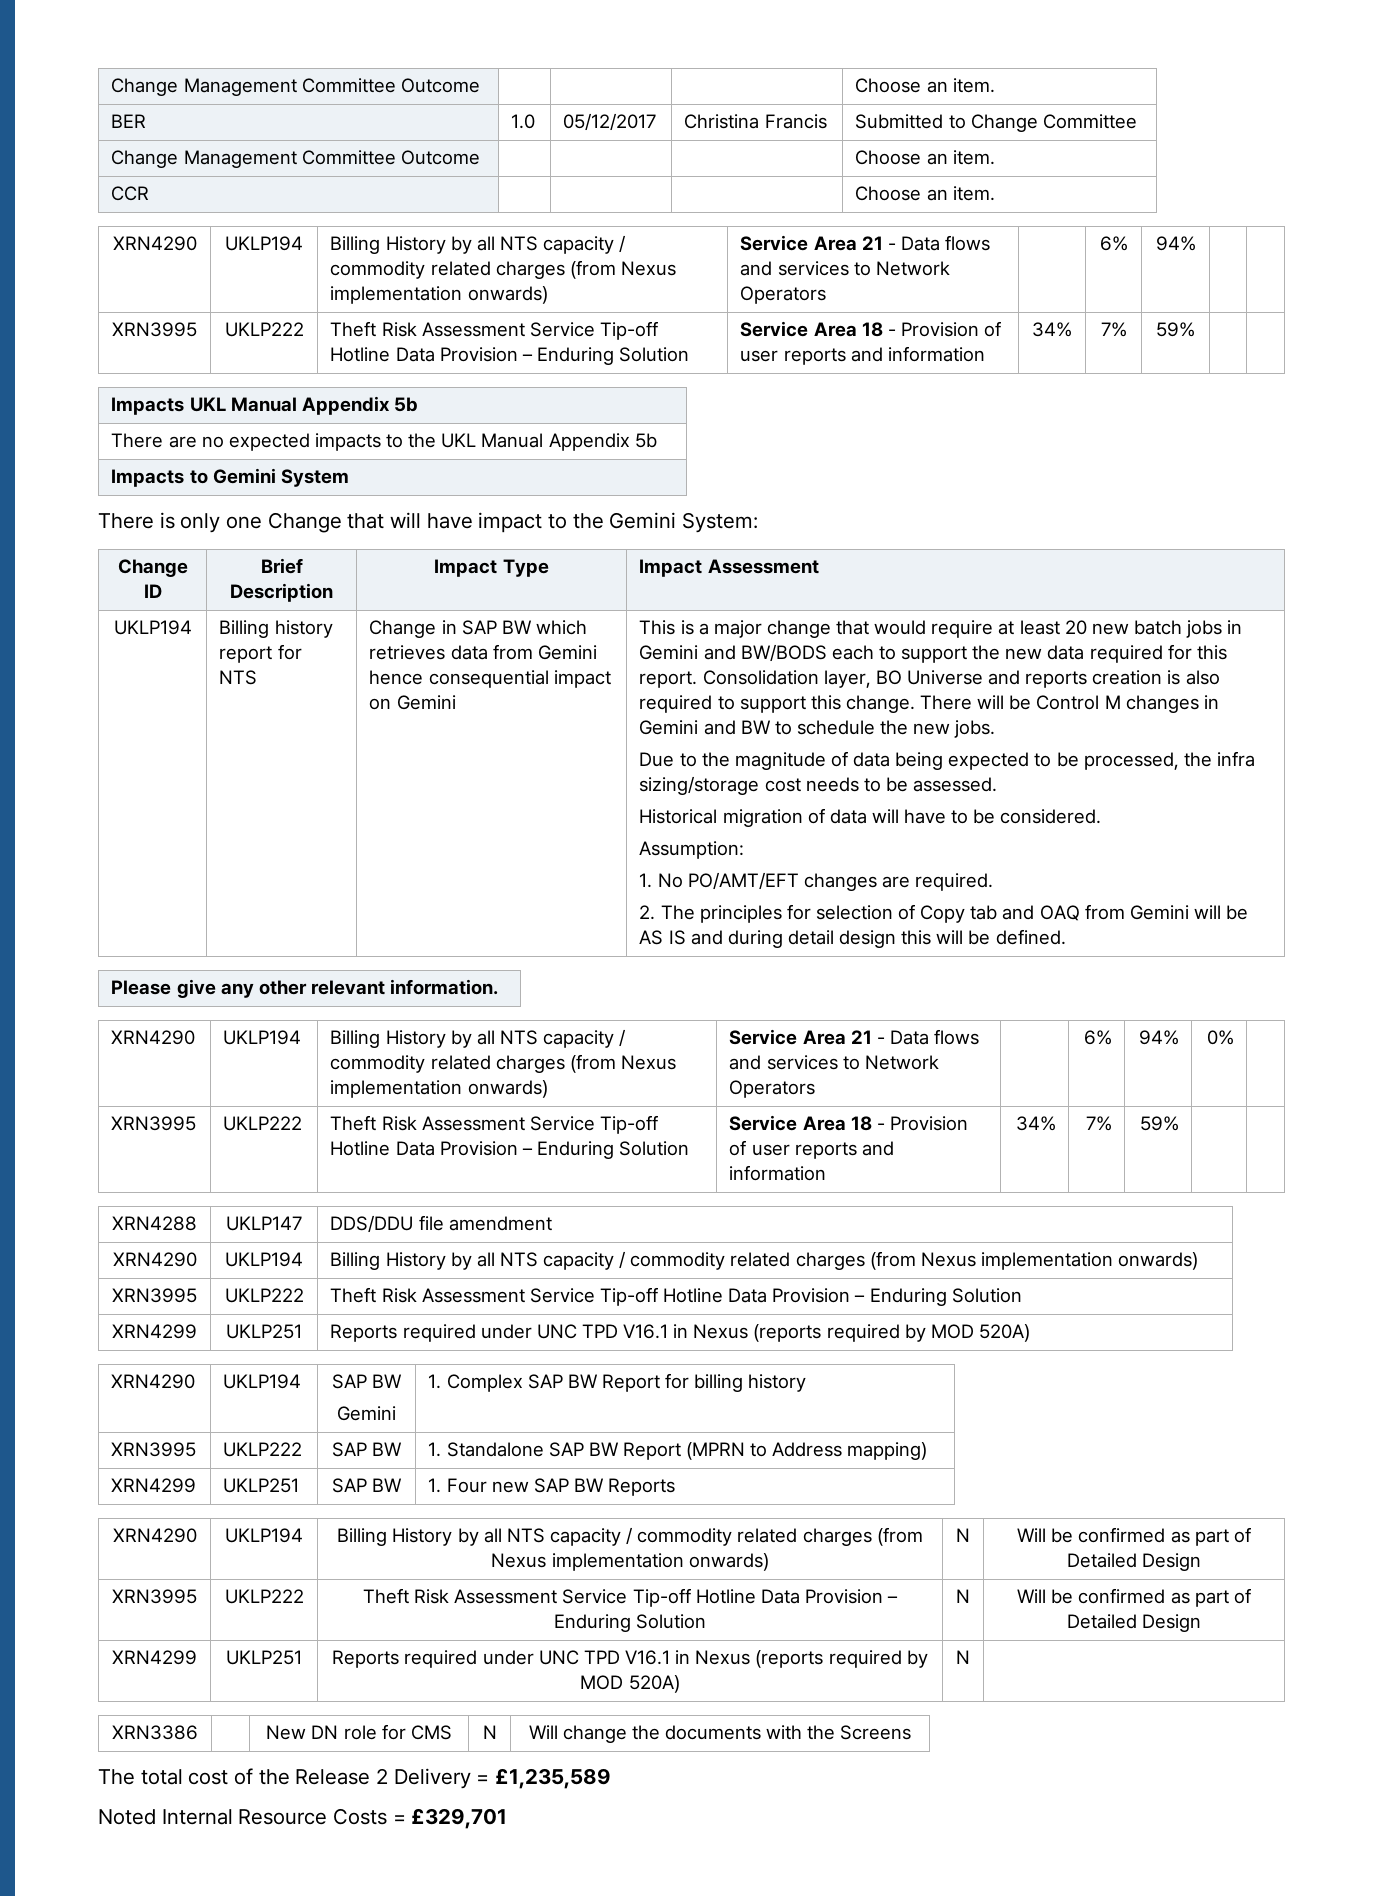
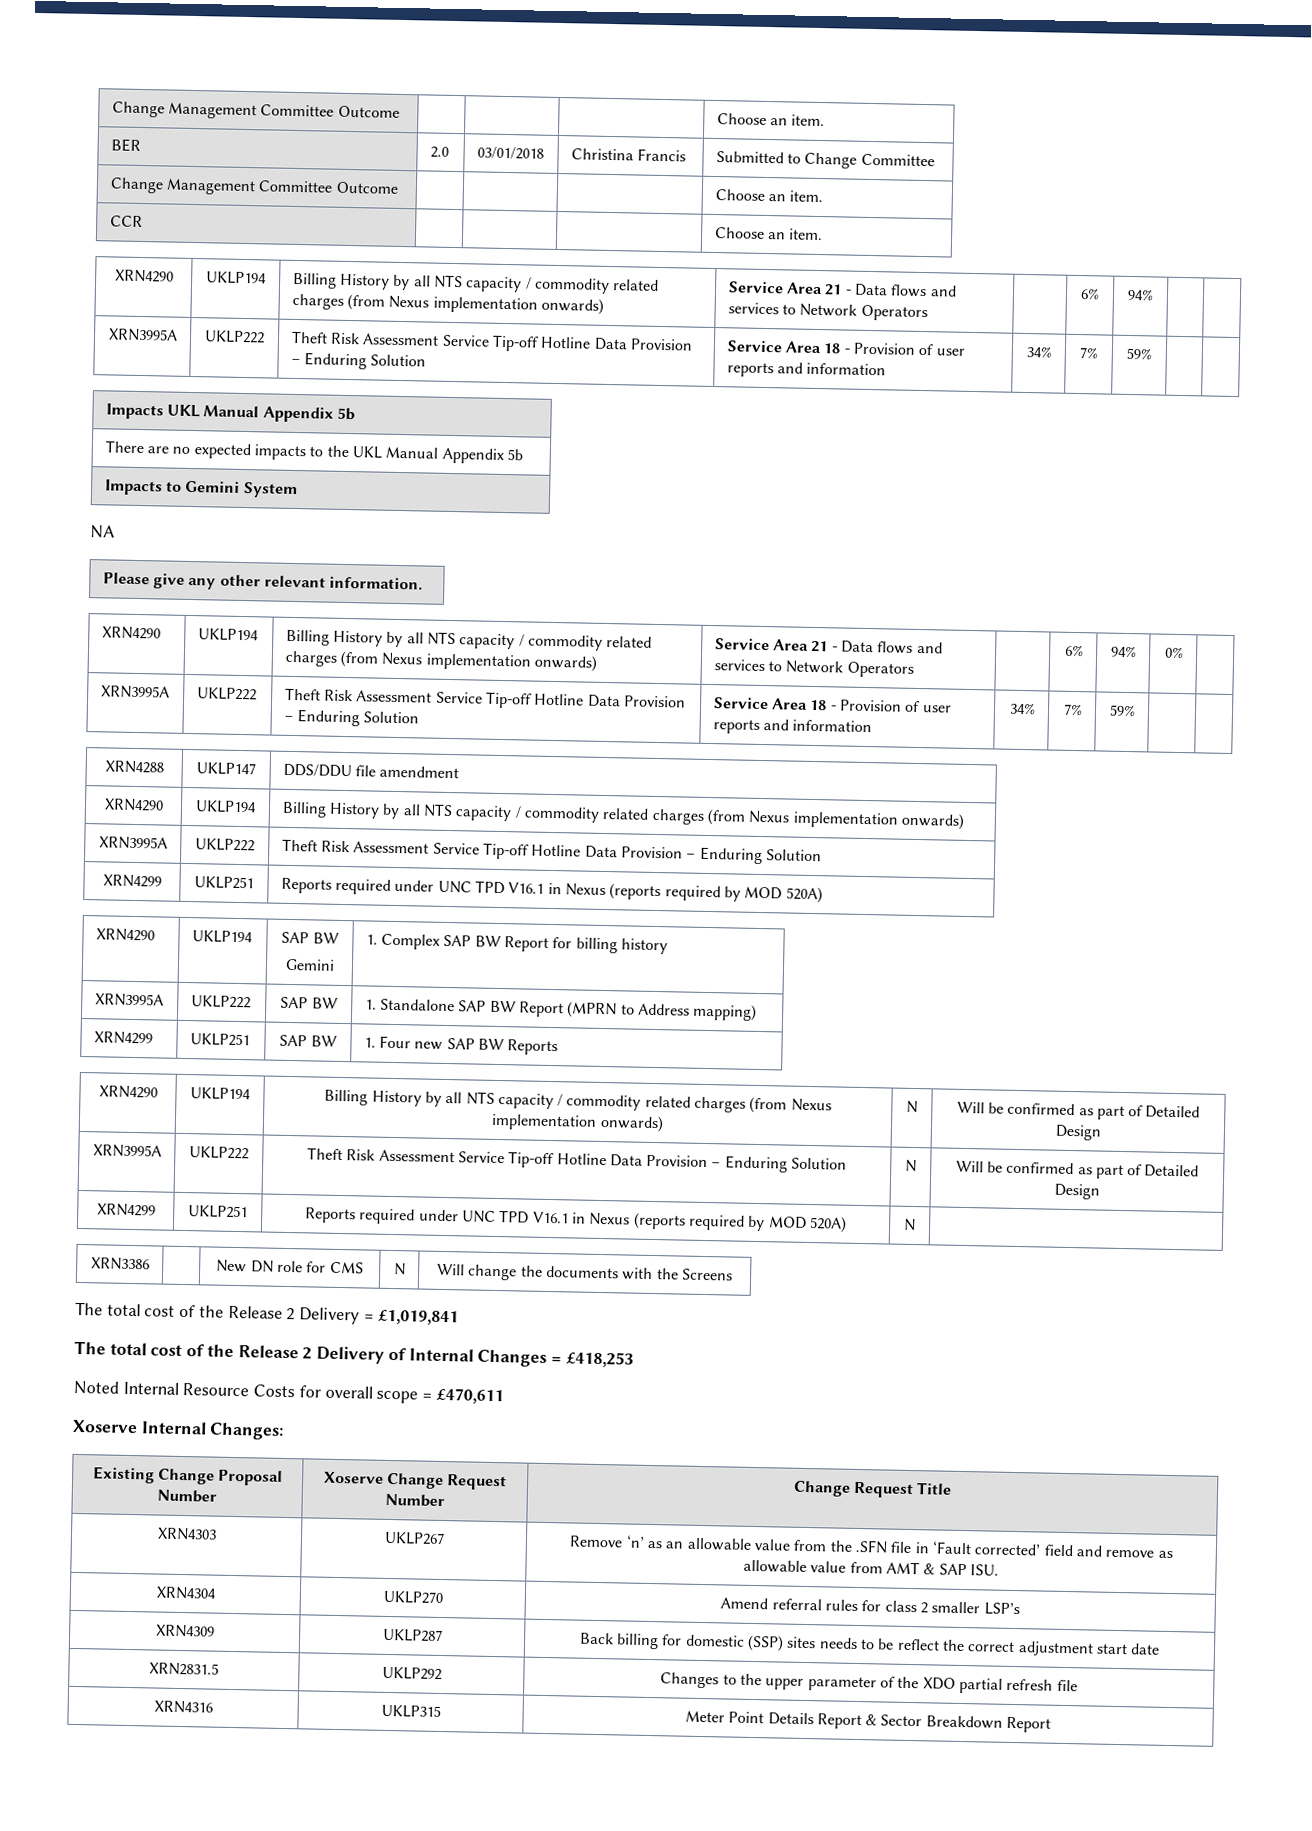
[511,114,536,129] [563,113,657,131] 1.0 | 05/12/2017 -> [429,146,449,158] [476,146,544,160] 2.0 | 03/01/2018
[112,322,197,337] XRN3995 -> [107,328,178,342] XRN3995A
[98,512,759,533] [117,559,188,577] [143,584,162,598] [260,558,303,574] [230,583,333,602] [434,559,549,577] [639,559,819,577] [113,620,192,635] [219,620,333,638] [219,644,302,663] [219,670,258,685] [369,620,587,638] [369,644,597,660] [369,670,611,688] [369,695,456,710] [639,620,1243,638] [639,644,1227,663] [639,670,1220,688] [639,695,1219,713] [639,720,996,738] [639,751,1255,770] [639,776,998,795] [639,808,1102,827] [639,841,745,859] [639,872,994,891] [639,904,1249,923] [639,929,1066,948] There is only one Change that will have impact to the Gemini System: // Change ID | Brief Description | Impact Type | Impact Assessment // UKLP194 | Billing history report for NTS | Change in SAP BW which retrieves data from Gemini hence consequential impact on Gemini | This is a major change that would require at least 20 new batch jobs in Gemini and BW/BODS each to support the new data required for this report. Consolidation layer, BO Universe and reports creation is also required to support this change. There will be Control M changes in Gemini and BW to schedule the new jobs. // Due to the magnitude of data being expected to be processed, the infra sizing/storage cost needs to be assessed. // Historical migration of data will have to be considered. // Assumption: // 1. No PO/AMT/EFT changes are required. // 2. The principles for selection of Copy tab and OAQ from Gemini will be AS IS and during detail design this will be defined. -> [90,525,115,539] NA
[111,1116,197,1131] XRN3995 -> [100,685,170,699] XRN3995A
[112,1288,197,1303] XRN3995 -> [98,836,168,850] XRN3995A
[111,1442,197,1457] XRN3995 -> [94,993,164,1007] XRN3995A
[112,1589,197,1604] XRN3995 -> [92,1144,162,1158] XRN3995A
[495,1768,612,1789] [98,1808,508,1829] £1,235,589 // Noted Internal Resource Costs = £329,701 -> [377,1309,459,1326] [74,1340,634,1368] [73,1380,504,1405] [72,1419,285,1440] [92,1466,284,1486] [157,1489,217,1503] [323,1471,508,1491] [384,1493,445,1508] [792,1480,953,1499] [156,1527,217,1541] [383,1531,445,1546] [569,1534,1173,1559] [743,1559,999,1576] [155,1586,217,1600] [382,1590,443,1605] [720,1597,1020,1616] [155,1624,215,1638] [382,1628,443,1643] [579,1632,1161,1657] [149,1662,219,1676] [381,1666,442,1681] [660,1672,1078,1694] [153,1700,213,1714] [380,1704,441,1719] [684,1710,1052,1733] £1,019,841 // The total cost of the Release 2 Delivery of Internal Changes = £418,253 // Noted Internal Resource Costs for overall scope = £470,611 // Xoserve Internal Changes: // Existing Change Proposal Number | Xoserve Change Request Number | Change Request Title // XRN4303 | UKLP267 | Remove ‘n’ as an allowable value from the .SFN file in ‘Fault corrected’ field and remove as allowable value from AMT & SAP ISU. // XRN4304 | UKLP270 | Amend referral rules for class 2 smaller LSP’s // XRN4309 | UKLP287 | Back billing for domestic (SSP) sites needs to be reflect the correct adjustment start date // XRN2831.5 | UKLP292 | Changes to the upper parameter of the XDO partial refresh file // XRN4316 | UKLP315 | Meter Point Details Report & Sector Breakdown Report

